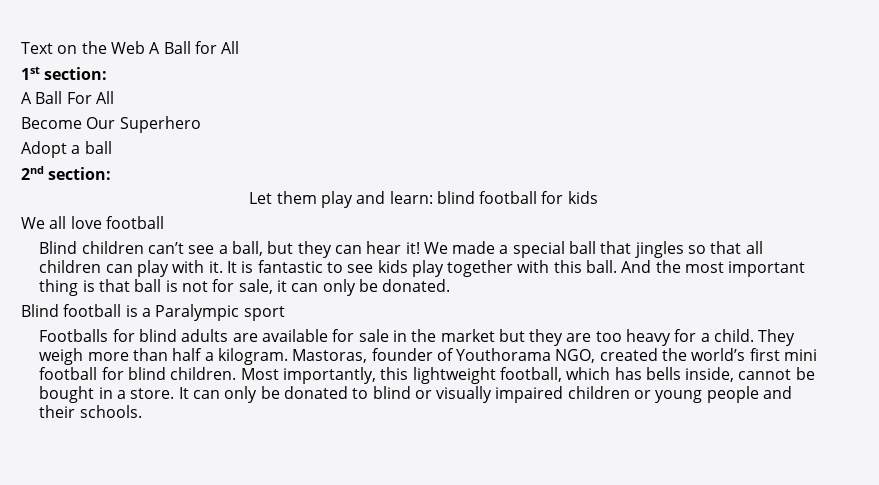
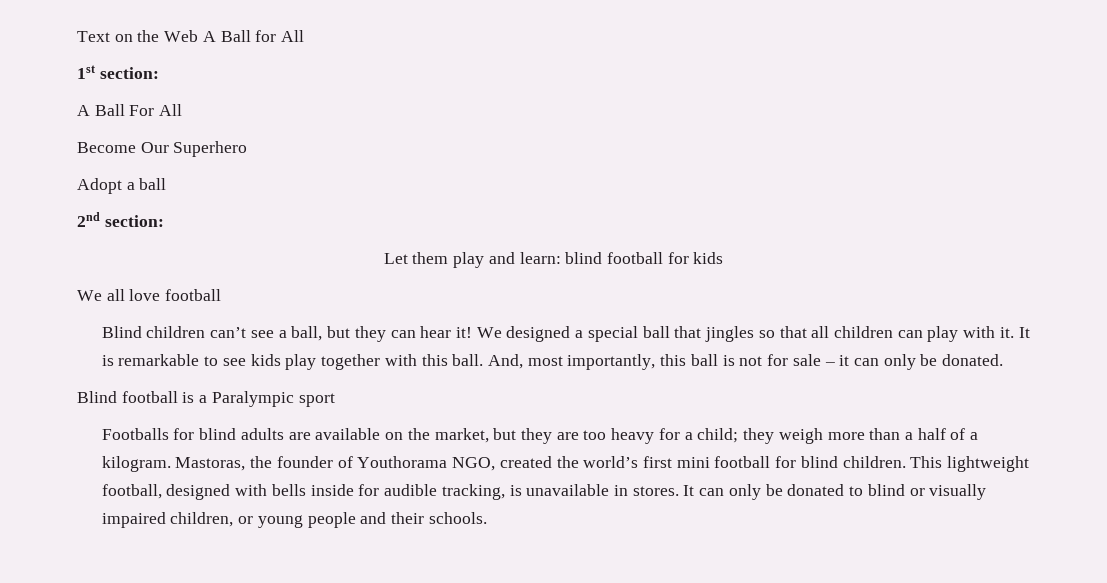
[452,241,496,254] made -> [506,326,571,342] designed
[257,260,323,273] fantastic -> [118,354,200,366] remarkable
[621,260,806,277] [39,279,130,296] And the most important thing is that -> [487,354,687,370] And, most importantly, this
[238,279,273,294] sale, -> [792,354,835,366] sale –
[332,329,495,342] for sale in the market -> [385,428,489,443] on the market,
[714,329,796,346] child. They -> [697,428,775,444] child; they
[172,348,203,361] half -> [904,428,966,440] a half of
(368, 356) none -> [250,456,273,468] the
[240,367,815,384] [39,386,175,403] Most importantly, this lightweight football, which has bells inside, cannot be bought in a store. -> [910,456,1030,472] [101,484,679,500] This lightweight football, designed with bells inside for audible tracking, is unavailable in stores.
[567,386,630,399] children -> [170,512,234,527] children,

